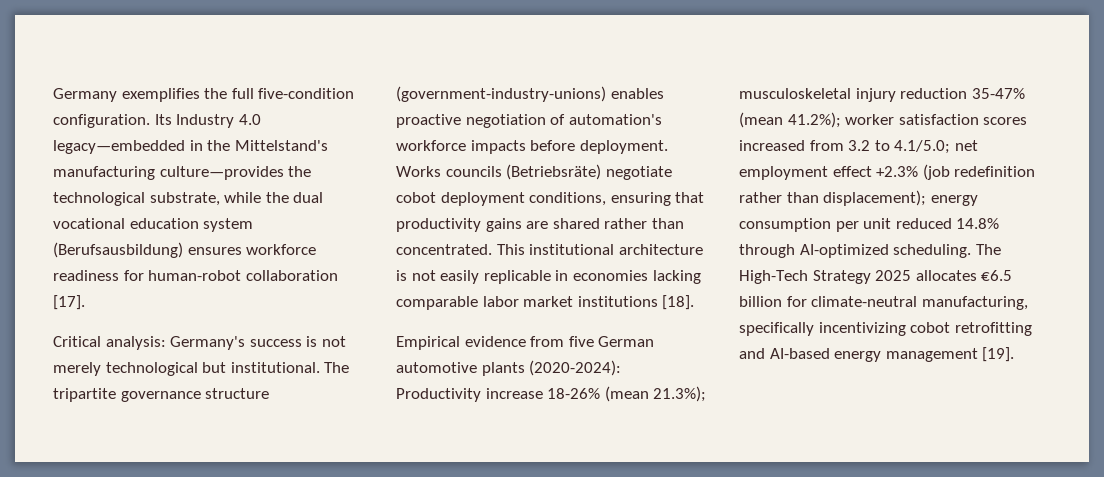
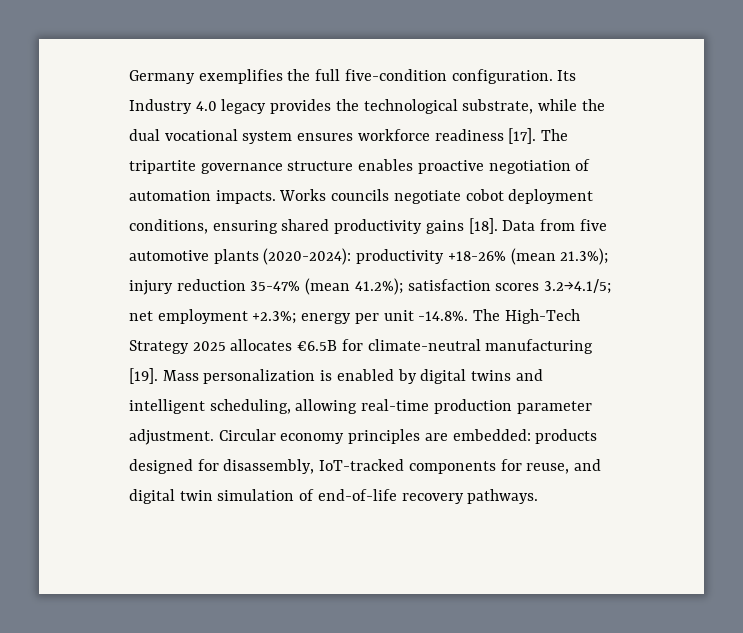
[53,140,328,154] [53,166,284,180] legacy—embedded in the Mittelstand's manufacturing culture—provides -> [221,99,332,114] legacy provides
[129,218,254,232] [53,242,317,258] [53,270,338,281] [53,295,85,310] [53,336,346,350] [53,362,320,376] education system (Berufsausbildung) ensures workforce readiness for human-robot collaboration [17]. // Critical analysis: Germany's success is not merely technological but institutional. -> [242,128,537,144] system ensures workforce readiness [17].
[396,86,606,102] (government-industry-unions) -> (354, 166) none
[568,114,662,125] [396,140,668,154] automation's workforce impacts before deployment. -> [129,190,276,204] automation impacts.
[506,164,602,180] (Betriebsräte) -> (390, 195) none
[675,192,705,203] that -> [281,219,330,231] shared
[526,218,684,229] [396,244,703,255] [396,270,701,284] [396,296,658,310] are shared rather than concentrated. This institutional architecture is not easily replicable in economies lacking comparable labor market institutions -> (464, 227) none
[396,336,526,350] // Empirical evidence -> [502,220,536,231] Data
[598,336,655,347] German -> (607, 225) none
[396,388,601,402] Productivity increase 18-26% -> [356,249,506,264] productivity +18-26%
[739,88,851,99] musculoskeletal -> (609, 256) none
[845,114,895,125] worker -> (403, 286) none
[739,140,978,154] [739,164,1036,180] [739,190,978,206] [739,218,1000,232] [739,244,972,258] increased from 3.2 to 4.1/5.0; net employment effect +2.3% (job redefinition rather than displacement); energy consumption per unit reduced 14.8% through AI-optimized scheduling. -> [544,279,612,294] [129,309,469,324] 3.2→4.1/5; net employment +2.3%; energy per unit -14.8%.
[981,270,1013,281] [739,296,1028,310] [739,322,1032,336] [739,347,1015,362] €6.5 billion for climate-neutral manufacturing, specifically incentivizing cobot retrofitting and AI-based energy management [19]. -> [297,339,594,354] [129,368,543,384] [129,399,592,414] [129,429,598,445] [129,459,602,474] [129,489,539,504] €6.5B for climate-neutral manufacturing [19]. Mass personalization is enabled by digital twins and intelligent scheduling, allowing real-time production parameter adjustment. Circular economy principles are embedded: products designed for disassembly, IoT-tracked components for reuse, and digital twin simulation of end-of-life recovery pathways.

